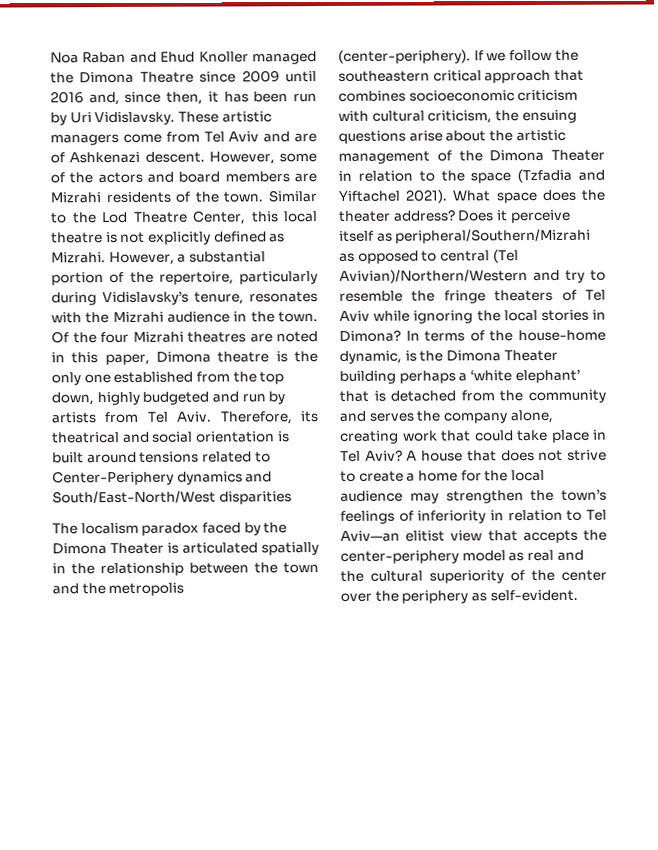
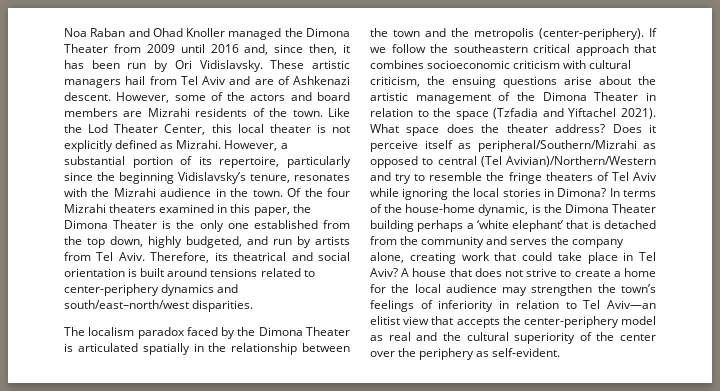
[160,51,196,63] Ehud -> [152,28,183,37] Ohad
[139,71,237,83] Theatre since -> [64,44,141,53] Theater from
[69,112,92,124] Uri -> [174,60,192,69] Ori
[122,133,162,143] come -> [125,76,146,85] hail
[268,190,317,203] [50,212,67,224] Similar to -> [328,108,350,117] Like
[132,211,188,223] Theatre -> [114,124,159,133] Theater
[51,232,103,244] theatre -> [269,124,311,133] theater
[129,271,154,283] the -> [198,156,212,165] its
[51,292,97,306] during -> [64,172,174,184] since the beginning
[187,331,318,343] [51,351,270,366] theatres are noted in this paper, Dimona theatre -> [109,204,311,216] [64,220,158,229] theaters examined in this paper, the Dimona Theater
[142,391,210,405] budgeted -> [186,236,242,248] budgeted,
[52,470,174,486] Center-Periphery -> [64,284,159,296] center-periphery
[52,490,292,505] South/East-North/West disparities -> [64,300,254,312] south/east–north/west disparities.

